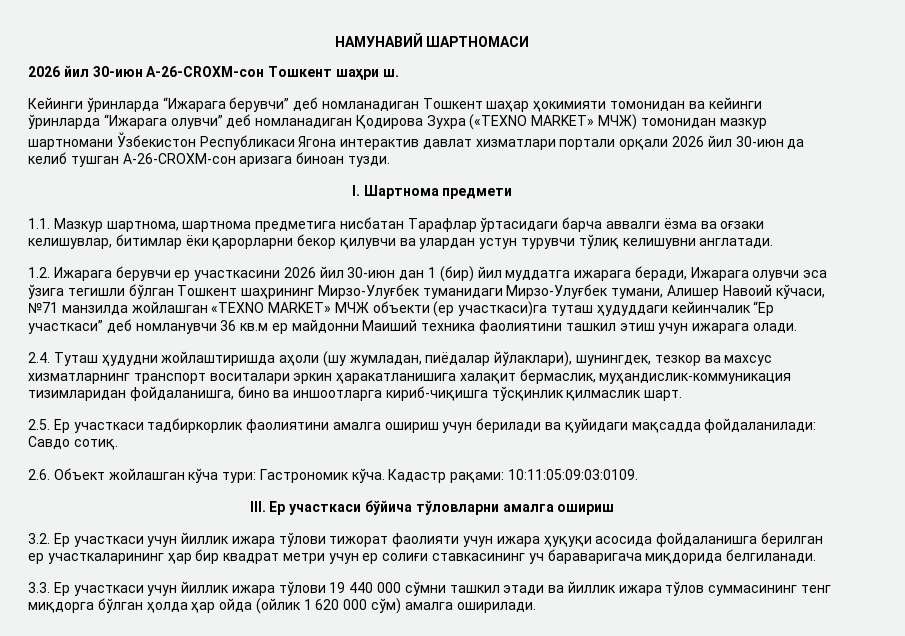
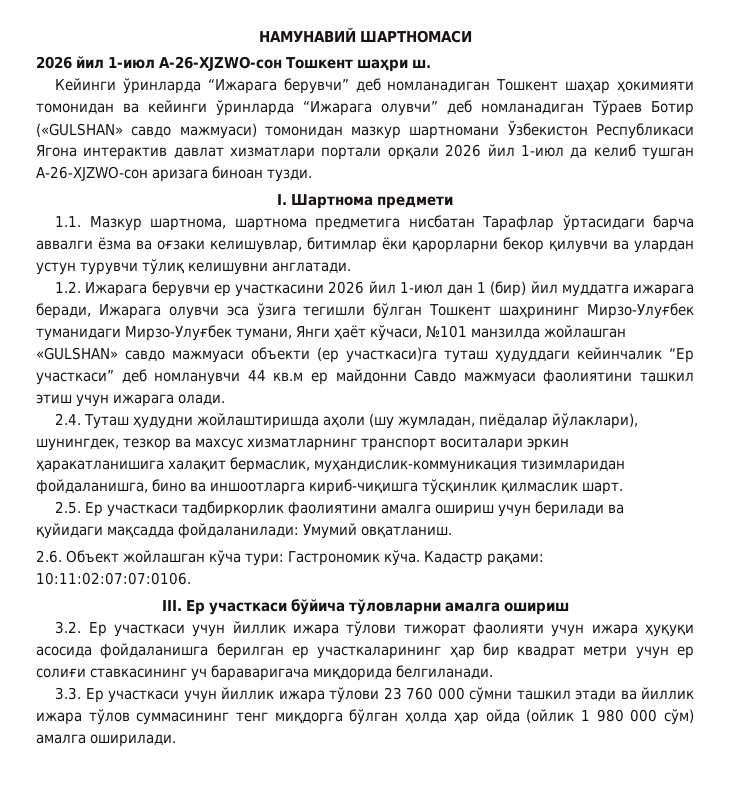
[92,66,265,77] 30-июн А-26-CROXM-сон -> [108,56,282,71] 1-июл А-26-XJZWO-сон
[355,114,638,130] Қодирова Зухра («TEXNO MARKET» МЧЖ) -> [592,100,694,116] [36,123,257,139] Тўраев Ботир («GULSHAN» савдо мажмуаси)
[735,136,784,147] 30-июн -> [520,145,564,157] 1-июл
[122,153,236,164] А-26-CROXM-сон -> [36,166,148,181] А-26-XJZWO-сон
[347,267,396,278] 30-июн -> [399,282,443,294] 1-июл
[667,284,825,299] [28,301,369,315] Алишер Навоий кўчаси, №71 манзилда жойлашган «TEXNO MARKET» МЧЖ -> [296,325,626,341] [36,347,244,363] Янги ҳаёт кўчаси, №101 манзилда жойлашган «GULSHAN» савдо мажмуаси
[220,320,237,331] 36 -> [247,370,266,381] 44
[362,319,476,331] Маиший техника -> [414,369,536,385] Савдо мажмуаси
[28,436,118,450] Савдо сотиқ. -> [303,523,452,539] Умумий овқатланиш.
[508,469,639,480] 10:11:05:09:03:0109. -> [36,572,191,585] 10:11:02:07:07:0106.
[329,582,374,593] 19 440 -> [383,687,434,700] 23 760
[315,599,340,610] 620 -> [596,709,624,722] 980

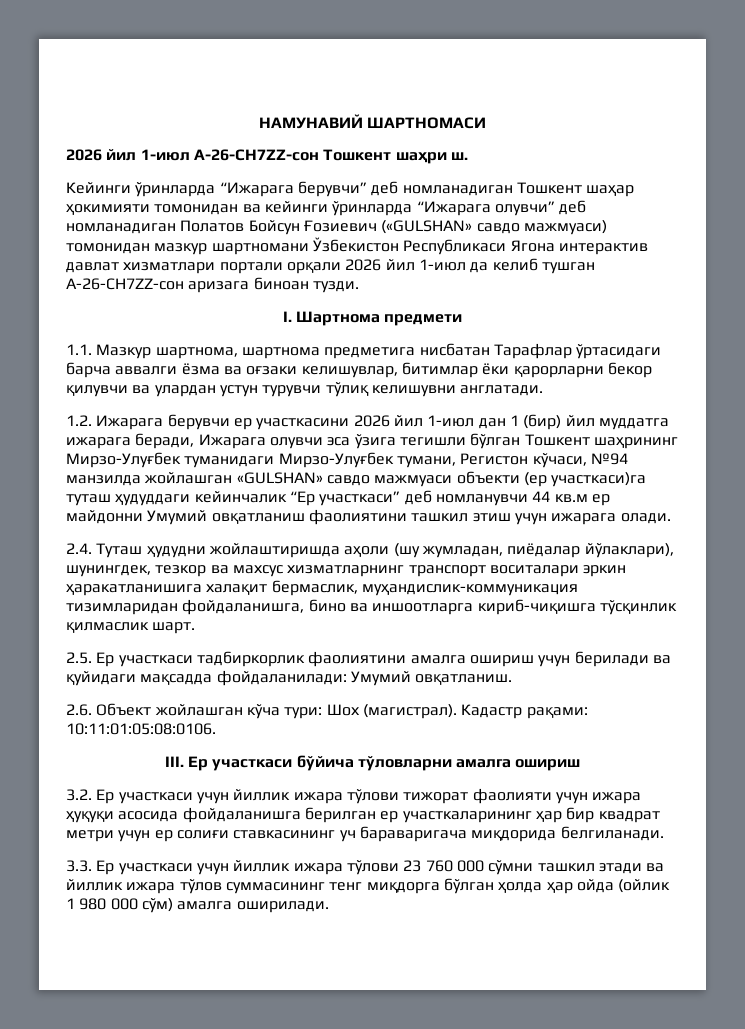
[159,56,282,71] А-26-XJZWO-сон -> [193,149,319,161] А-26-CH7ZZ-сон
[592,100,694,116] Тўраев Ботир -> [180,220,377,235] Полатов Бойсун Ғозиевич
[36,166,148,181] А-26-XJZWO-сон -> [66,278,184,290] А-26-CH7ZZ-сон
[296,325,467,341] Янги ҳаёт кўчаси, №101 -> [460,453,628,468] Регистон кўчаси, №94
[414,369,536,385] Савдо мажмуаси -> [147,510,305,525] Умумий овқатланиш
[288,550,420,566] Гастрономик кўча. -> [326,704,457,719] Шох (магистрал).
[36,572,191,585] 10:11:02:07:07:0106. -> [66,723,216,735] 10:11:01:05:08:0106.

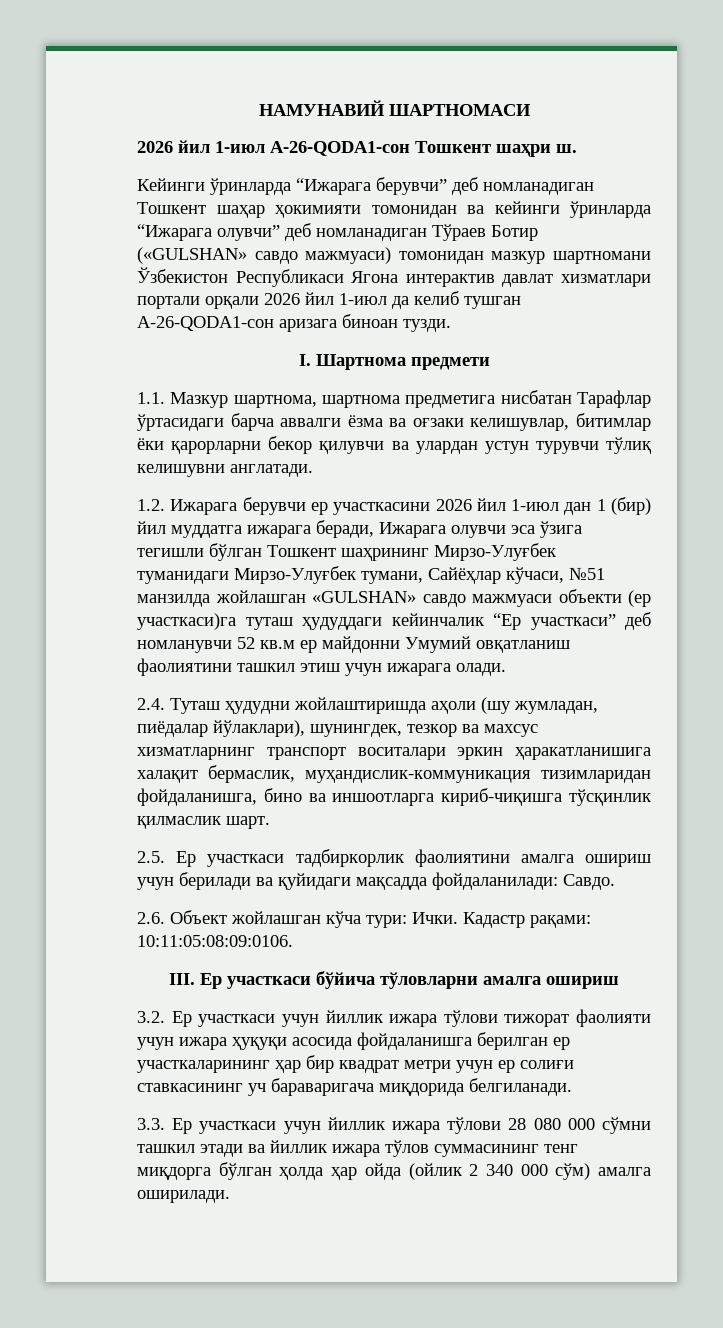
[193,149,319,161] А-26-CH7ZZ-сон -> [270,141,410,156] А-26-QODA1-сон
[180,220,377,235] Полатов Бойсун Ғозиевич -> [432,224,538,241] Тўраев Ботир
[66,278,184,290] А-26-CH7ZZ-сон -> [137,316,274,331] А-26-QODA1-сон
[460,453,628,468] Регистон кўчаси, №94 -> [428,567,605,584] Сайёҳлар кўчаси, №51
[532,491,551,502] 44 -> [237,637,255,649] 52
[350,671,513,686] Умумий овқатланиш. -> [563,874,615,890] Савдо.
[326,704,457,719] Шох (магистрал). -> [412,912,458,924] Ички.
[66,723,216,735] 10:11:01:05:08:0106. -> [137,935,293,947] 10:11:05:08:09:0106.
[403,860,453,872] 23 760 -> [508,1118,561,1130] 28 080
[66,898,107,910] 1 980 -> [469,1164,513,1176] 2 340

